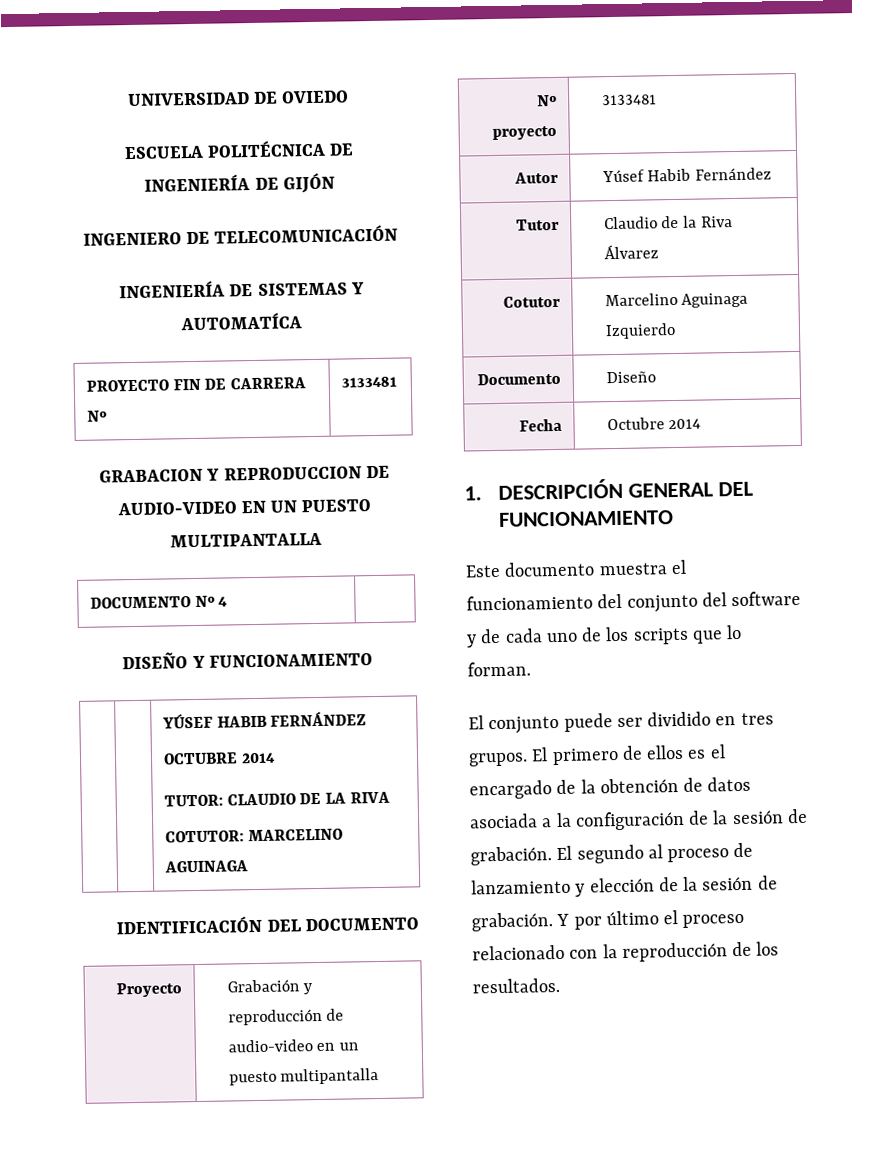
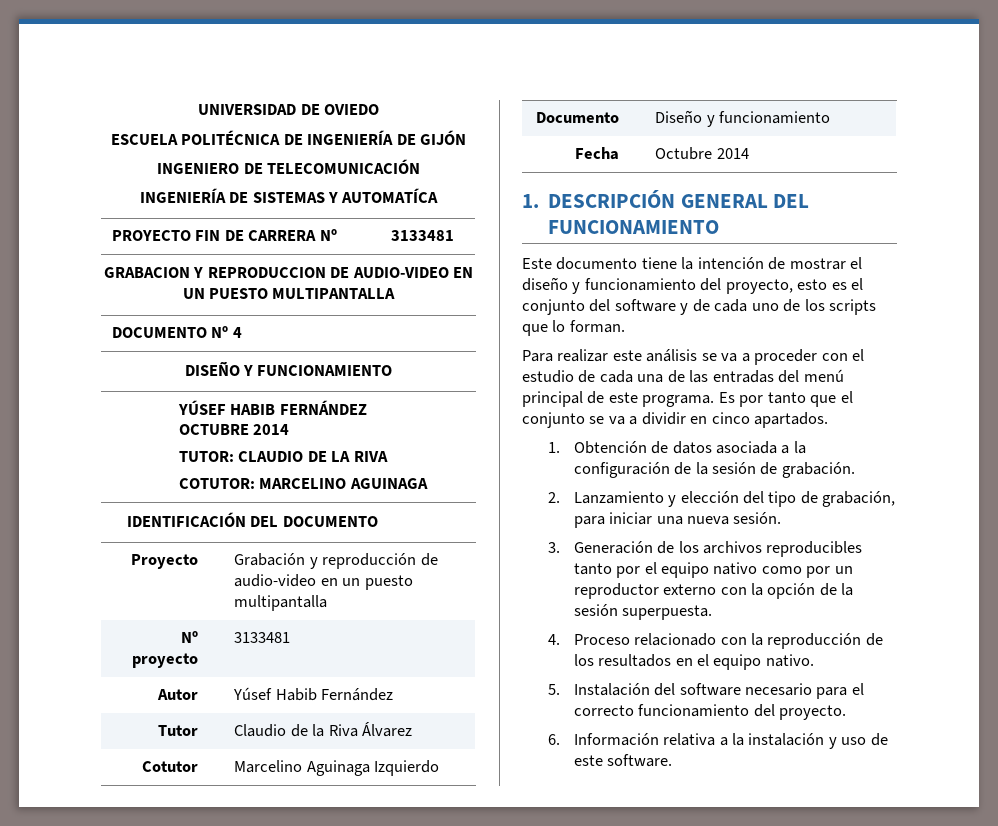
(656, 377) none -> [706,111,831,127] y funcionamiento
[598,559,687,576] [466,593,623,611] muestra el funcionamiento del -> [641,257,863,270] [522,277,864,294] tiene la intención de mostrar el diseño y funcionamiento del proyecto, esto es el
[468,711,774,735] [468,744,726,767] [469,778,679,800] El conjunto puede ser dividido en tres grupos. El primero de ellos es el encargado de la obtención -> [522,349,865,365] [522,369,844,383] [522,391,853,407] [522,412,829,428] [547,441,647,454] Para realizar este análisis se va a proceder con el estudio de cada una de las entradas del menú principal de este programa. Es por tanto que el conjunto se va a dividir en cinco apartados. // 1. Obtención
[556,842,754,864] [471,875,778,897] [471,910,745,932] El segundo al proceso de lanzamiento y elección de la sesión de grabación. Y por último el proceso -> [547,491,896,507] [573,512,782,528] [547,541,863,557] [573,562,853,578] [573,583,854,599] [573,604,713,620] [547,634,630,645] // 2. Lanzamiento y elección del tipo de grabación, para iniciar una nueva sesión. // 3. Generación de los archivos reproducibles tanto por el equipo nativo como por un reproductor externo con la opción de la sesión superpuesta. // 4. Proceso
[472,977,560,994] resultados. -> [598,654,814,670] [547,683,864,699] [573,704,847,720] [547,733,888,749] [573,754,673,767] resultados en el equipo nativo. // 5. Instalación del software necesario para el correcto funcionamiento del proyecto. // 6. Información relativa a la instalación y uso de este software.

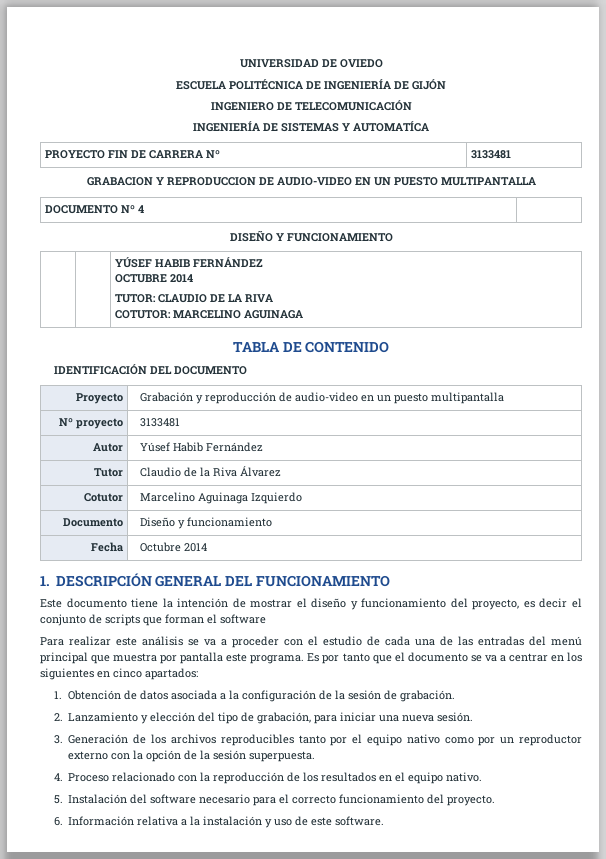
(428, 483) none -> [232,341,390,353] // TABLA DE CONTENIDO
[797,278,864,290] [522,299,877,315] [522,320,625,336] esto es el conjunto del software y de cada uno de los scripts que lo forman. -> [523,598,583,608] [40,614,266,626] es decir el conjunto de scripts que forman el software
[587,391,605,404] de -> [91,652,224,664] que muestra por pantalla
[522,412,686,428] conjunto se va a dividir -> [407,652,582,662] [40,668,94,680] documento se va a centrar en los siguientes
[754,412,829,428] apartados. -> [145,668,198,680] apartados:

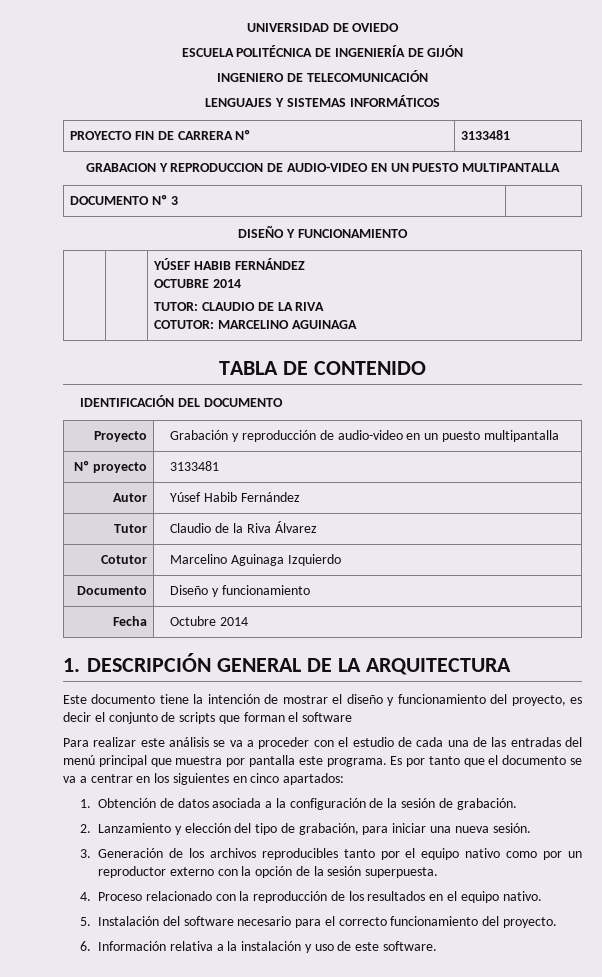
[193,121,429,132] INGENIERÍA DE SISTEMAS Y AUTOMATÍCA -> [205,95,440,107] LENGUAJES Y SISTEMAS INFORMÁTICOS
[137,205,144,213] 4 -> [170,196,178,205] 3
[225,575,390,587] DEL FUNCIONAMIENTO -> [306,658,511,675] DE LA ARQUITECTURA

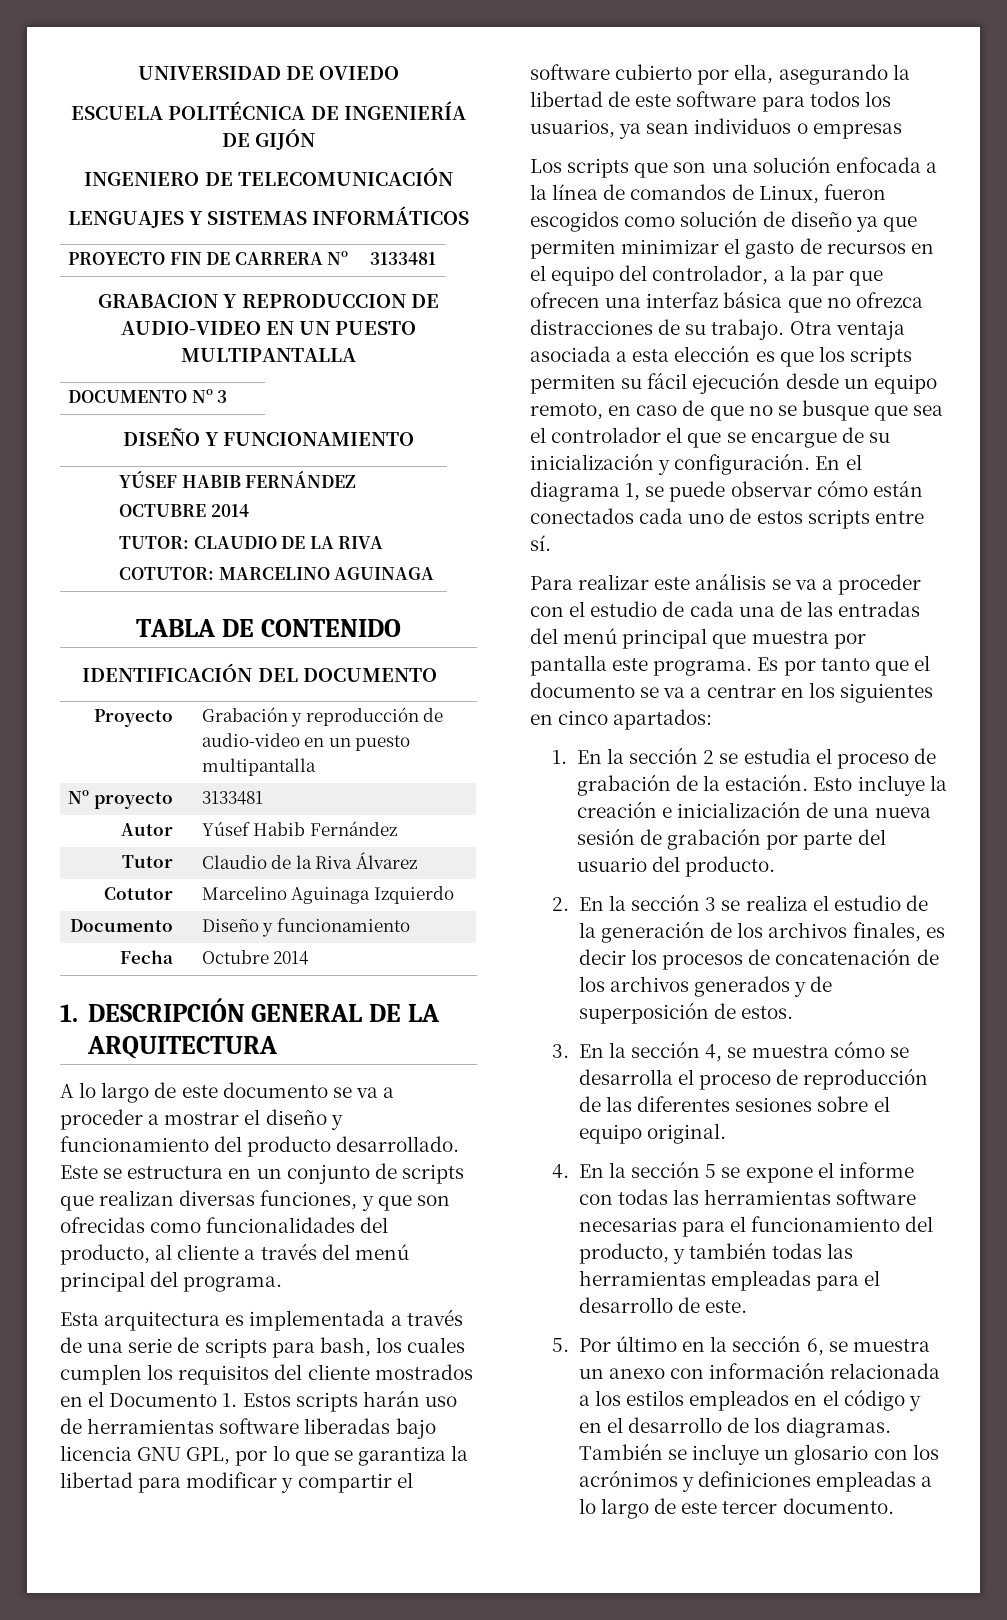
[63,694,279,704] Este documento tiene la intención de -> [60,1082,395,1103] [60,1109,160,1130] A lo largo de este documento se va a proceder a
[511,695,582,706] [63,712,353,724] proyecto, es decir el conjunto de scripts que forman el software -> [247,1136,460,1157] [60,1163,464,1184] [60,1190,450,1211] [60,1217,389,1233] [60,1243,409,1265] [60,1271,283,1292] [60,1309,463,1331] [60,1337,466,1358] [60,1364,473,1385] [60,1390,457,1412] [60,1418,436,1439] [60,1445,469,1466] [60,1472,413,1493] [530,64,910,85] [530,91,891,112] [530,118,902,139] [530,156,937,178] [530,184,886,204] [530,210,917,232] [530,238,934,259] [530,265,883,286] [530,291,923,313] [530,319,905,340] [530,345,912,367] [530,372,937,394] [530,400,944,421] [530,427,890,448] [530,453,862,475] [530,480,923,502] [530,508,924,529] [530,535,551,551] producto desarrollado. Este se estructura en un conjunto de scripts que realizan diversas funciones, y que son ofrecidas como funcionalidades del producto, al cliente a través del menú principal del programa. // Esta arquitectura es implementada a través de una serie de scripts para bash, los cuales cumplen los requisitos del cliente mostrados en el Documento 1. Estos scripts harán uso de herramientas software liberadas bajo licencia GNU GPL, por lo que se garantiza la libertad para modificar y compartir el software cubierto por ella, asegurando la libertad de este software para todos los usuarios, ya sean individuos o empresas // Los scripts que son una solución enfocada a la línea de comandos de Linux, fueron escogidos como solución de diseño ya que permiten minimizar el gasto de recursos en el equipo del controlador, a la par que ofrecen una interfaz básica que no ofrezca distracciones de su trabajo. Otra ventaja asociada a esta elección es que los scripts permiten su fácil ejecución desde un equipo remoto, en caso de que no se busque que sea el controlador el que se encargue de su inicialización y configuración. En el diagrama 1, se puede observar cómo están conectados cada uno de estos scripts entre sí.
[98,798,517,810] [80,823,531,835] [80,848,582,860] [98,866,439,878] [80,891,542,903] [80,916,558,928] [80,941,438,953] Obtención de datos asociada a la configuración de la sesión de grabación. // 2. Lanzamiento y elección del tipo de grabación, para iniciar una nueva sesión. // 3. Generación de los archivos reproducibles tanto por el equipo nativo como por un reproductor externo con la opción de la sesión superpuesta. // 4. Proceso relacionado con la reproducción de los resultados en el equipo nativo. // 5. Instalación del software necesario para el correcto funcionamiento del proyecto. // 6. Información relativa a la instalación y uso de este software. -> [576,747,936,769] [576,774,947,796] [576,801,931,818] [576,828,886,850] [576,856,776,877] [552,894,928,911] [578,921,945,943] [578,948,939,970] [578,976,833,997] [578,1002,794,1024] [552,1041,909,1062] [578,1068,929,1090] [578,1096,890,1112] [578,1123,727,1144] [552,1161,914,1183] [578,1189,917,1205] [578,1216,934,1237] [578,1242,854,1264] [578,1270,881,1291] [578,1297,748,1313] [552,1335,930,1356] [578,1362,941,1379] [578,1389,921,1411] [578,1417,891,1438] [578,1443,939,1465] [578,1470,933,1492] [578,1498,894,1519] En la sección 2 se estudia el proceso de grabación de la estación. Esto incluye la creación e inicialización de una nueva sesión de grabación por parte del usuario del producto. // 2. En la sección 3 se realiza el estudio de la generación de los archivos finales, es decir los procesos de concatenación de los archivos generados y de superposición de estos. // 3. En la sección 4, se muestra cómo se desarrolla el proceso de reproducción de las diferentes sesiones sobre el equipo original. // 4. En la sección 5 se expone el informe con todas las herramientas software necesarias para el funcionamiento del producto, y también todas las herramientas empleadas para el desarrollo de este. // 5. Por último en la sección 6, se muestra un anexo con información relacionada a los estilos empleados en el código y en el desarrollo de los diagramas. También se incluye un glosario con los acrónimos y definiciones empleadas a lo largo de este tercer documento.

